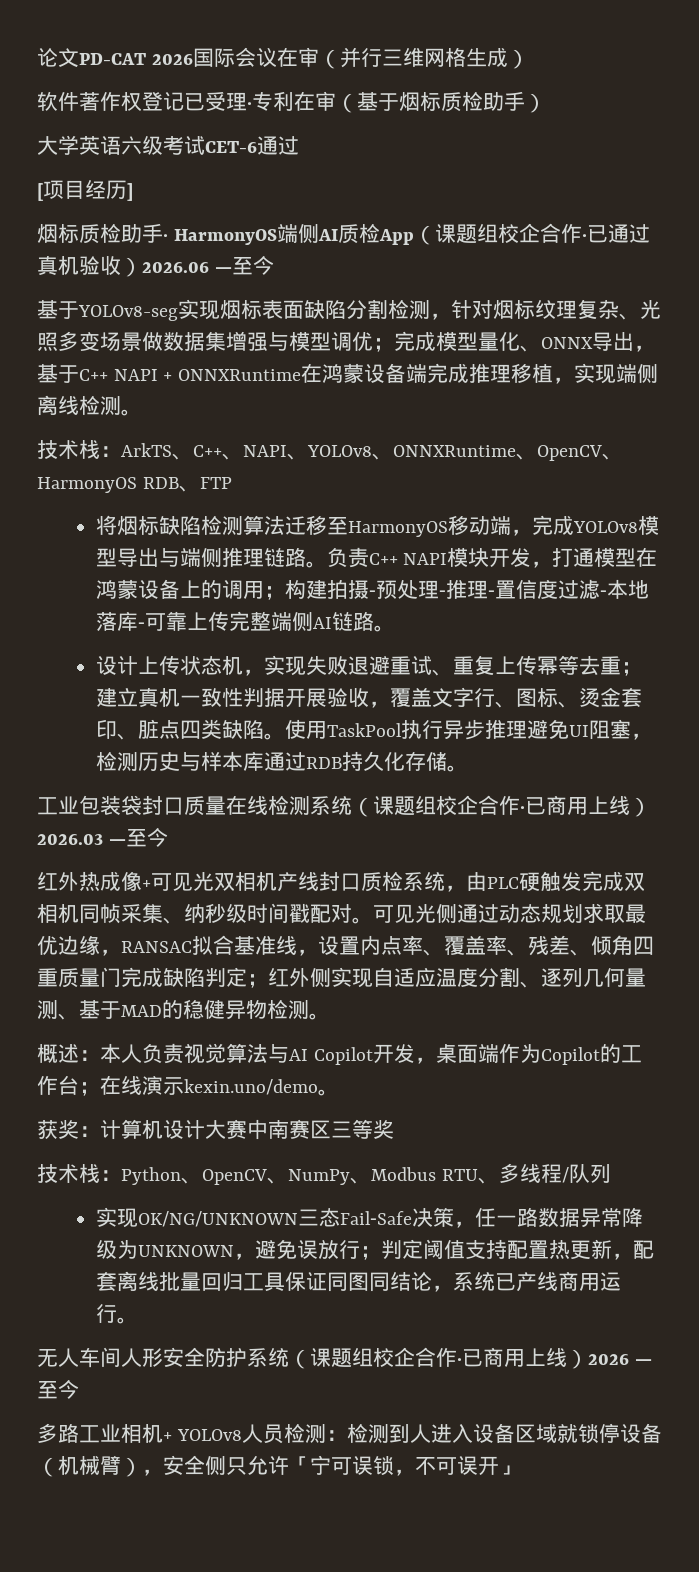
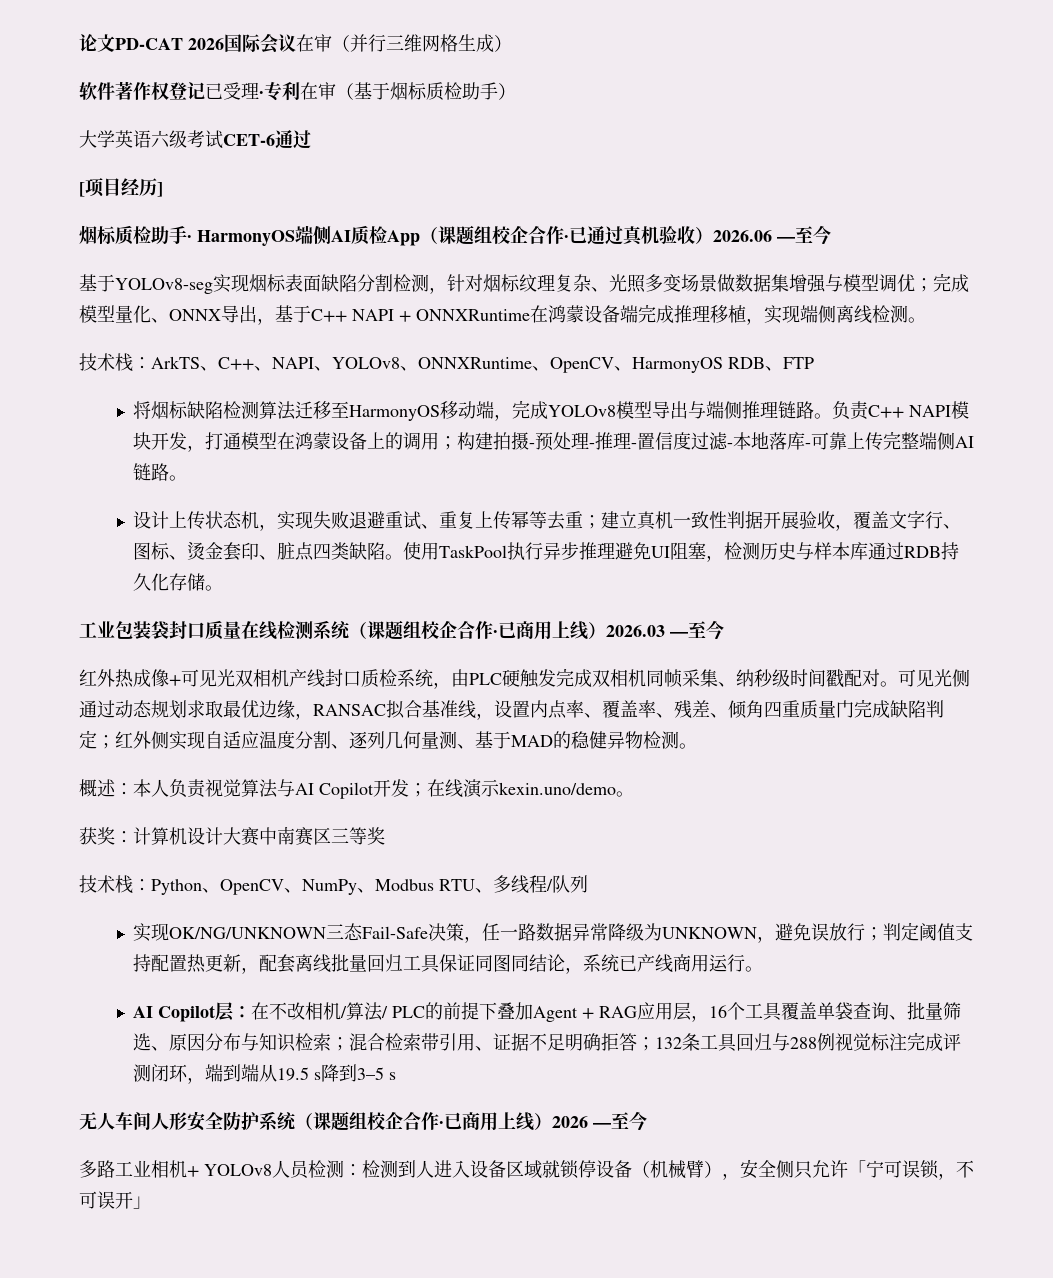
[414,1044,642,1065] [37,1075,79,1095] ，桌面端作为Copilot的工作台 -> (409, 788) none
(138, 1320) none -> [132,1002,961,1022] [132,1032,961,1052] [132,1064,396,1084] // AI Copilot层：在不改相机/算法/ PLC的前提下叠加Agent + RAG应用层，16个工具覆盖单袋查询、批量筛选、原因分布与知识检索；混合检索带引用、证据不足明确拒答；132条工具回归与288例视觉标注完成评测闭环，端到端从19.5 s降到3–5 s

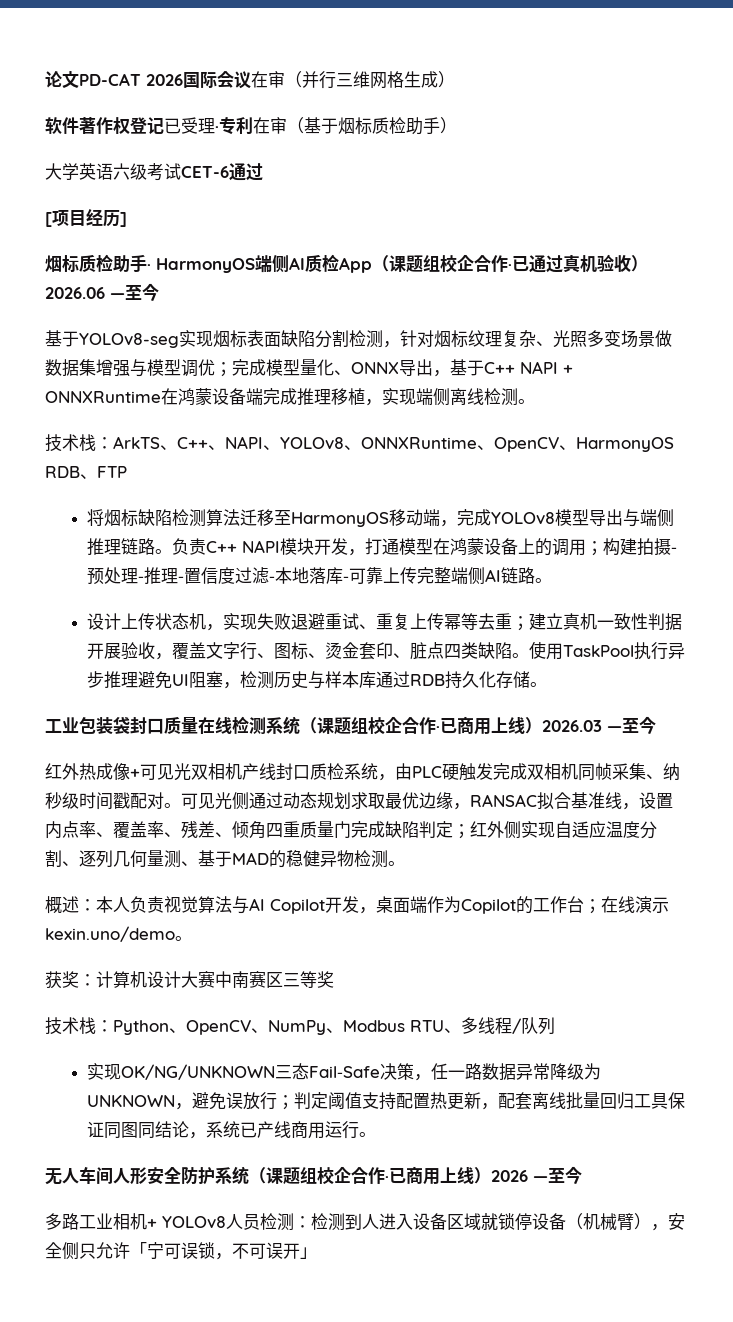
(409, 788) none -> [359,896,584,914] ，桌面端作为Copilot的工作台
[132,1002,961,1022] [132,1032,961,1052] [132,1064,396,1084] // AI Copilot层：在不改相机/算法/ PLC的前提下叠加Agent + RAG应用层，16个工具覆盖单袋查询、批量筛选、原因分布与知识检索；混合检索带引用、证据不足明确拒答；132条工具回归与288例视觉标注完成评测闭环，端到端从19.5 s降到3–5 s -> (377, 1134) none

